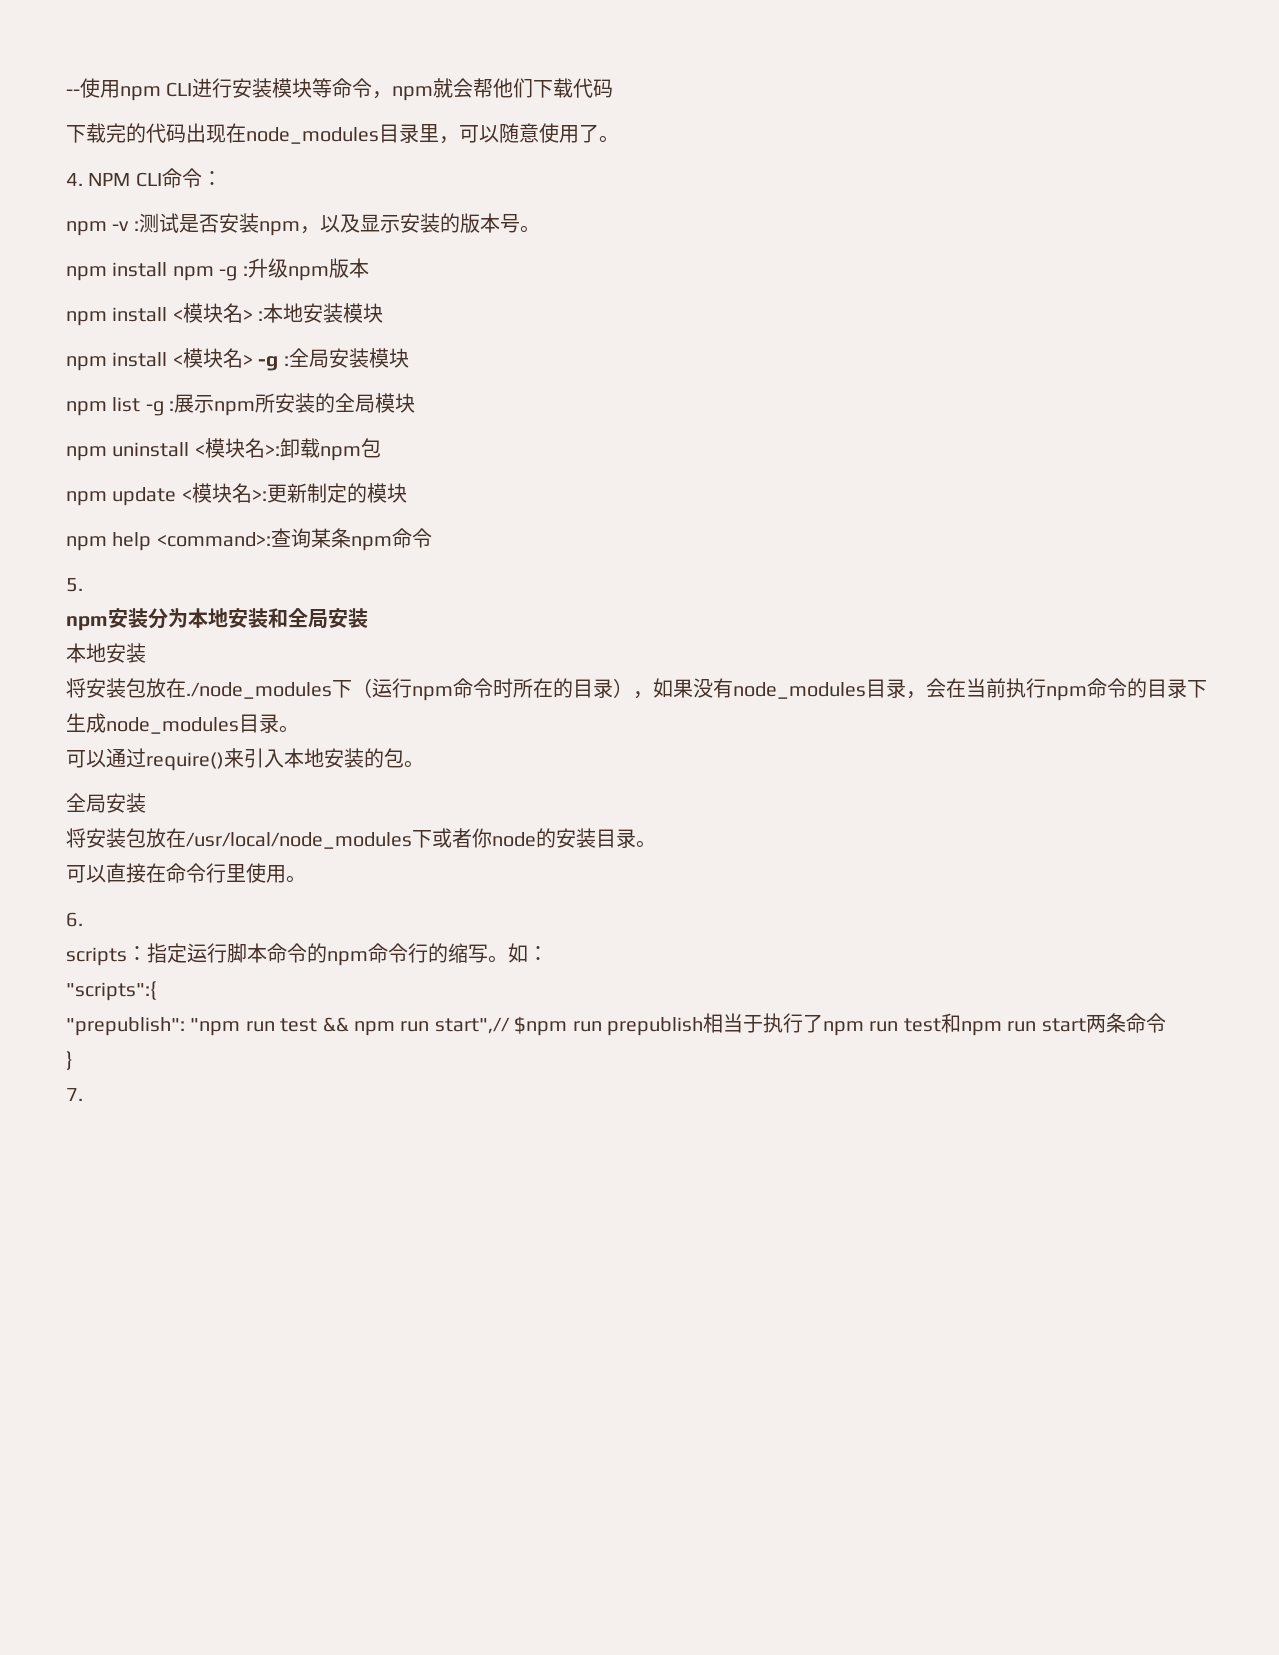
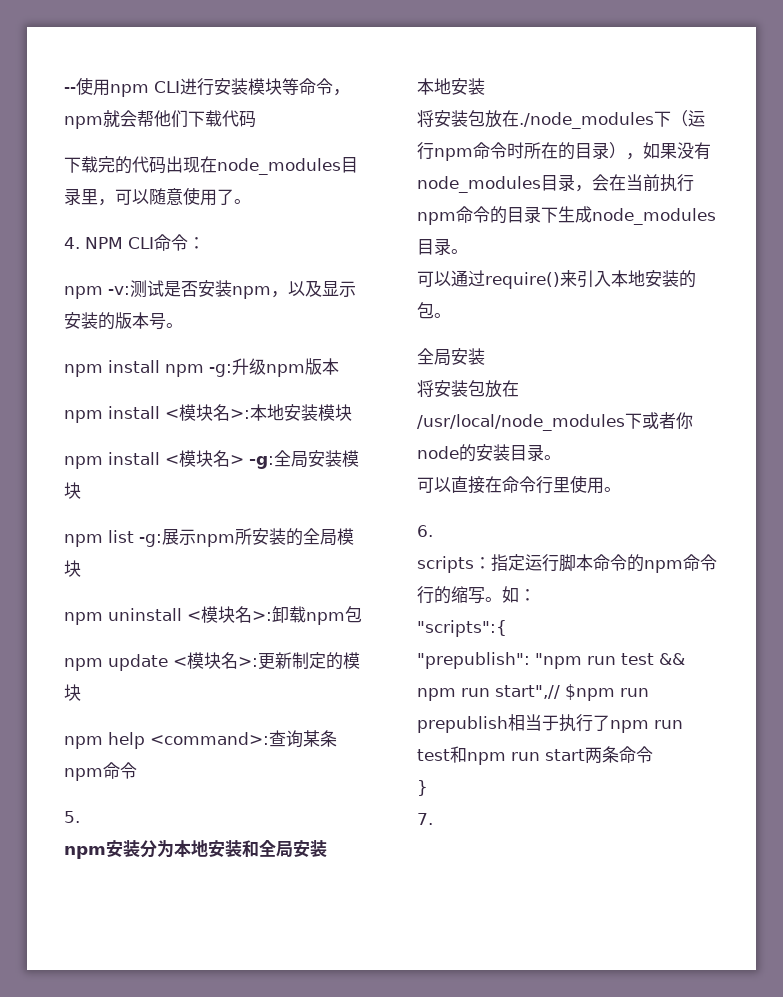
[112,221,139,231] -v : -> [108,286,130,295] -v:
[219,266,248,281] -g : -> [209,364,232,377] -g:
[242,309,264,321] > : -> [230,409,250,419] >:
[258,356,289,371] -g : -> [249,456,274,469] -g:
[145,401,175,416] -g : -> [139,534,162,547] -g:

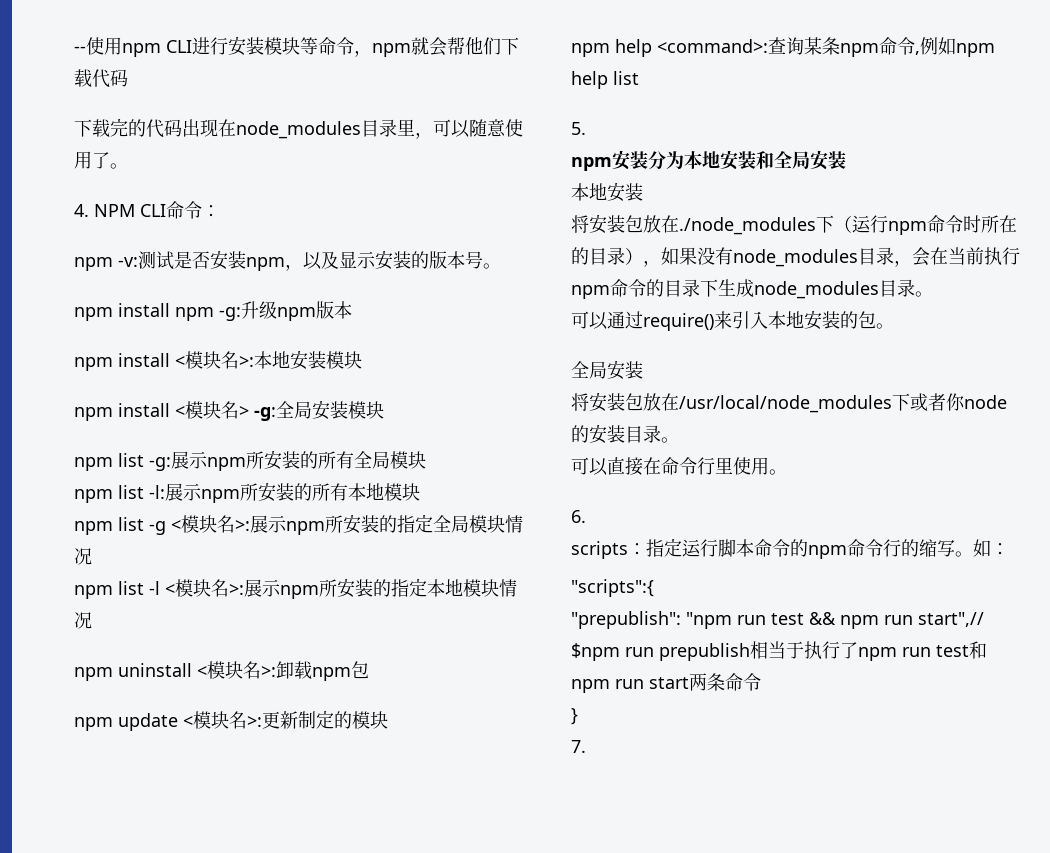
[303,528,354,546] [64,560,81,577] 全局模块 -> [318,451,426,469] [74,482,420,503] [74,514,523,535] [74,548,92,565] [74,578,517,599] [74,612,92,629] 所有全局模块 // npm list -l:展示npm所安装的所有本地模块 // npm list -g <模块名>:展示npm所安装的指定全局模块情况 // npm list -l <模块名>:展示npm所安装的指定本地模块情况
(137, 770) none -> [915,37,995,57] [571,71,639,89] ,例如npm help list

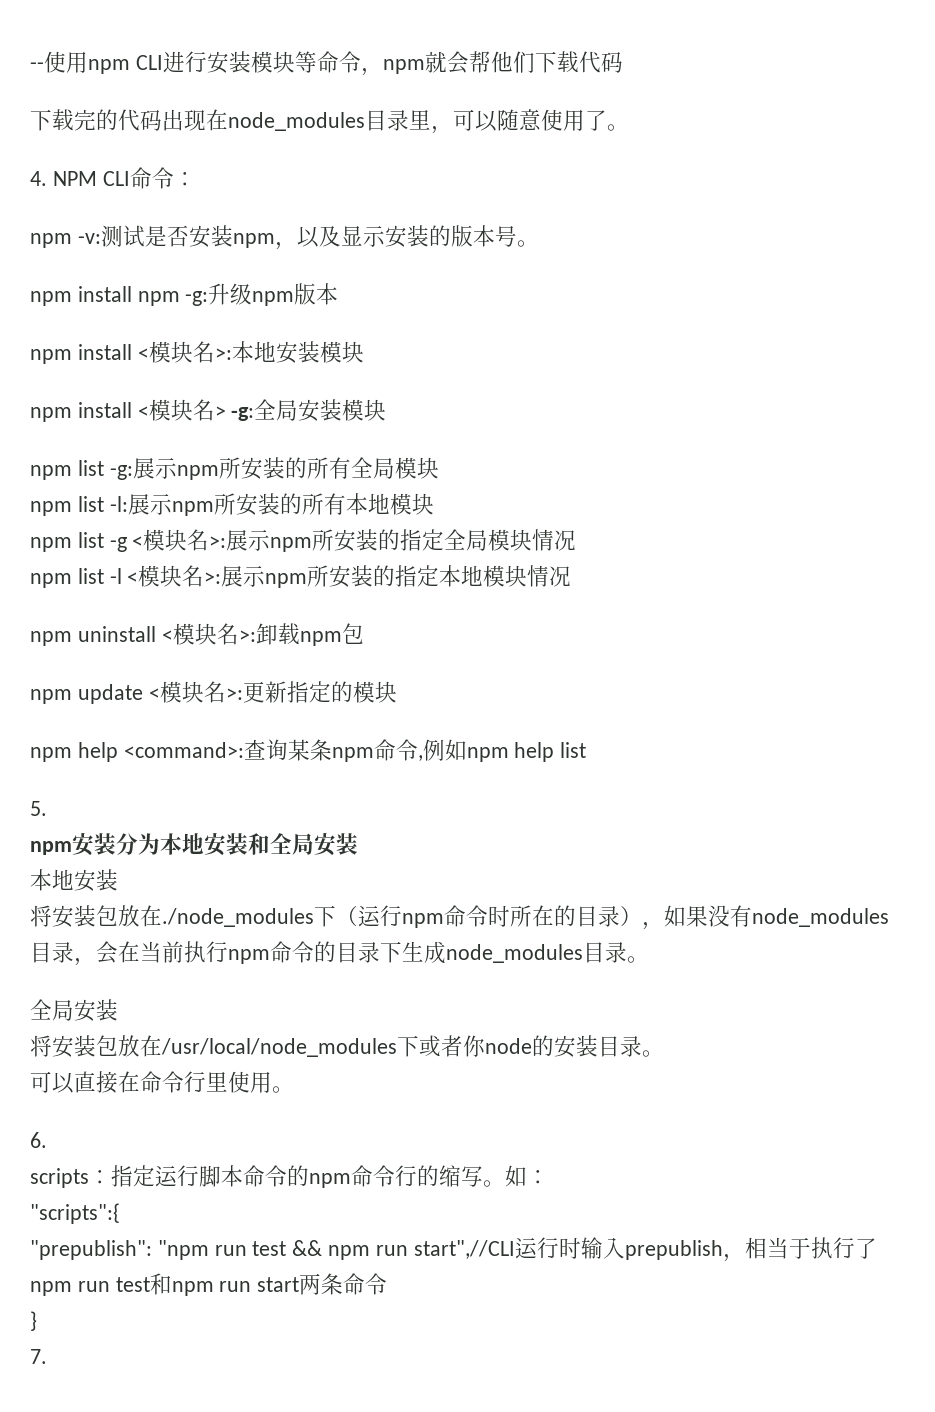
[298,711,316,729] 制 -> [286,681,309,703] 指
[571,310,894,331] // 可以通过require()来引入本地安装的包。 -> (649, 959) none
[918,612,984,627] [571,643,750,661] start",// $npm run prepublish -> [413,1237,745,1262] start",//CLI运行时输入prepublish，

